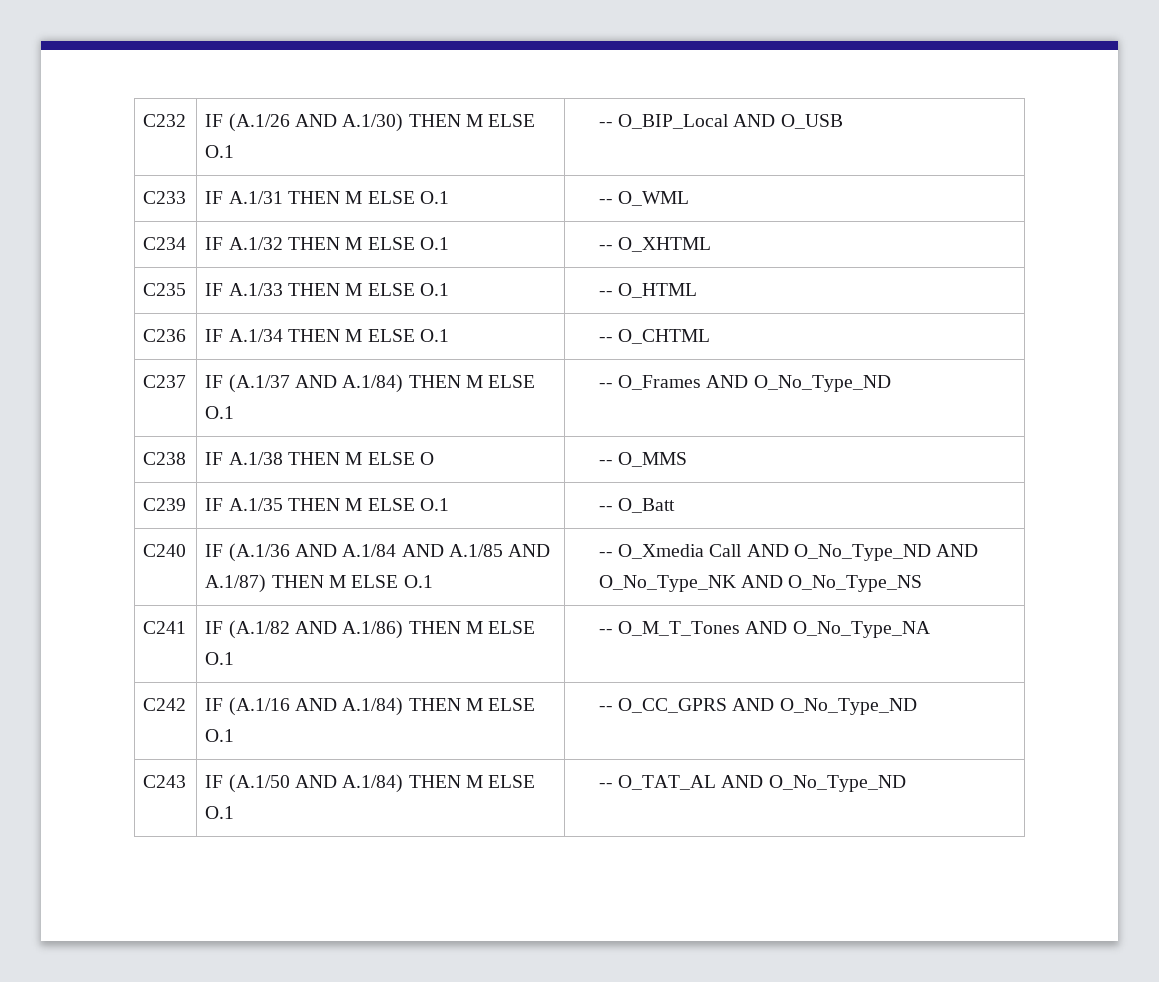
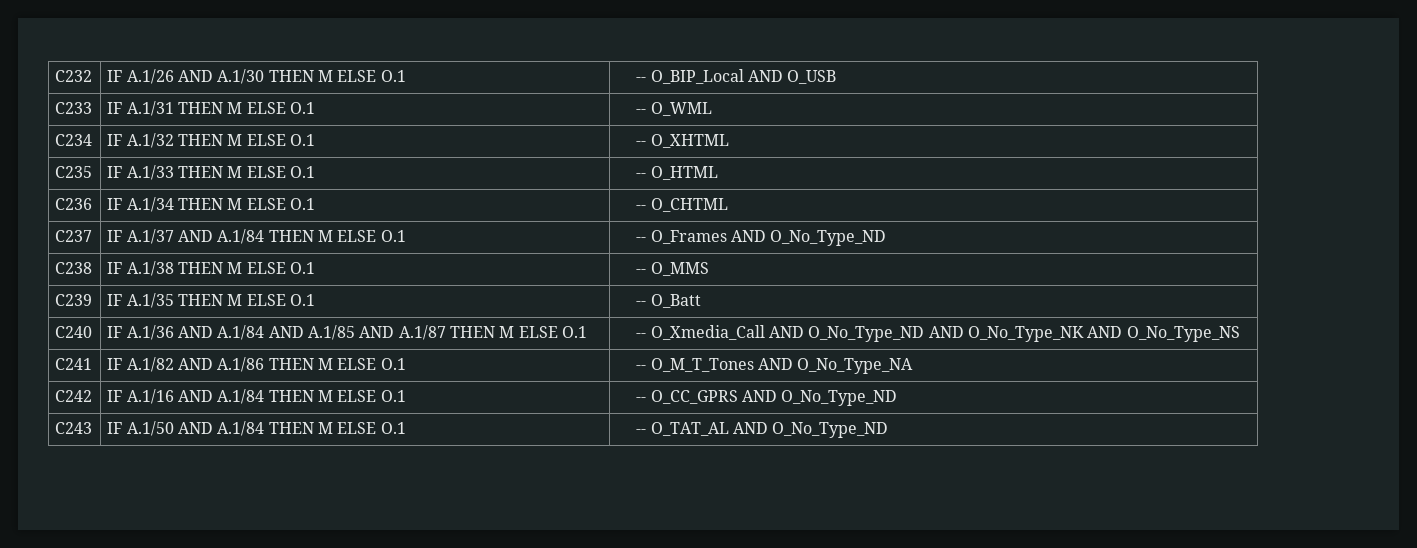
[228,113,404,132] (A.1/26 AND A.1/30) -> [126,69,265,84] A.1/26 AND A.1/30
[228,374,404,393] (A.1/37 AND A.1/84) -> [126,229,265,244] A.1/37 AND A.1/84
[419,452,434,465] O -> [289,262,315,274] O.1
[228,543,290,562] (A.1/36 -> [126,325,174,340] A.1/36
[205,574,433,593] [598,544,743,559] A.1/87) THEN M ELSE O.1 | -- O_Xmedia Call -> [398,325,587,340] [636,325,765,340] A.1/87 THEN M ELSE O.1 | -- O_Xmedia_Call
[228,620,404,639] (A.1/82 AND A.1/86) -> [126,357,265,372] A.1/82 AND A.1/86
[228,697,404,716] (A.1/16 AND A.1/84) -> [126,389,265,404] A.1/16 AND A.1/84
[228,774,404,793] (A.1/50 AND A.1/84) -> [126,421,265,436] A.1/50 AND A.1/84

